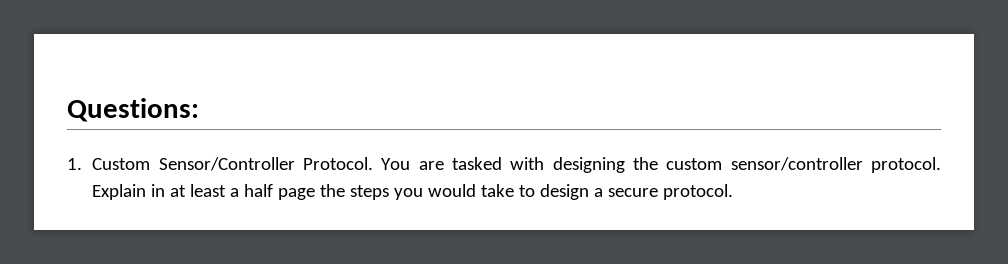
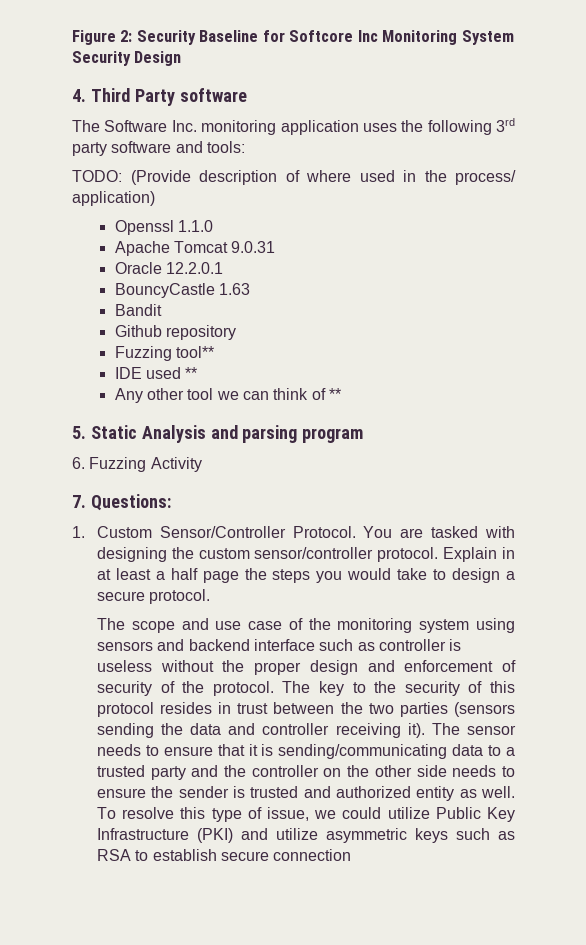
(67, 110) none -> [72,30,514,45] [72,51,182,66] [72,88,247,106] [72,118,515,135] [72,141,245,156] [72,170,516,185] [72,191,155,206] [114,220,213,235] [114,241,276,256] [114,262,223,274] [114,283,250,298] [114,304,162,316] [114,325,236,340] [114,346,214,361] [114,367,198,379] [114,388,341,403] [72,425,364,443] [72,457,202,472] [72,495,86,508] Figure 2: Security Baseline for Softcore Inc Monitoring System Security Design // 4. Third Party software // The Software Inc. monitoring application uses the following 3rd party software and tools: // TODO: (Provide description of where used in the process/ application) // Openssl 1.1.0 // Apache Tomcat 9.0.31 // Oracle 12.2.0.1 // BouncyCastle 1.63 // Bandit // Github repository // Fuzzing tool** // IDE used ** // Any other tool we can think of ** // 5. Static Analysis and parsing program // 6. Fuzzing Activity // 7.
(734, 192) none -> [96,618,515,633] [96,639,462,651] [96,660,516,675] [96,681,515,696] [96,702,515,717] [96,723,516,738] [96,744,515,759] [96,765,515,780] [96,786,515,801] [96,807,515,822] [96,828,515,843] [96,849,352,861] // The scope and use case of the monitoring system using sensors and backend interface such as controller is useless without the proper design and enforcement of security of the protocol. The key to the security of this protocol resides in trust between the two parties (sensors sending the data and controller receiving it). The sensor needs to ensure that it is sending/communicating data to a trusted party and the controller on the other side needs to ensure the sender is trusted and authorized entity as well. To resolve this type of issue, we could utilize Public Key Infrastructure (PKI) and utilize asymmetric keys such as RSA to establish secure connection

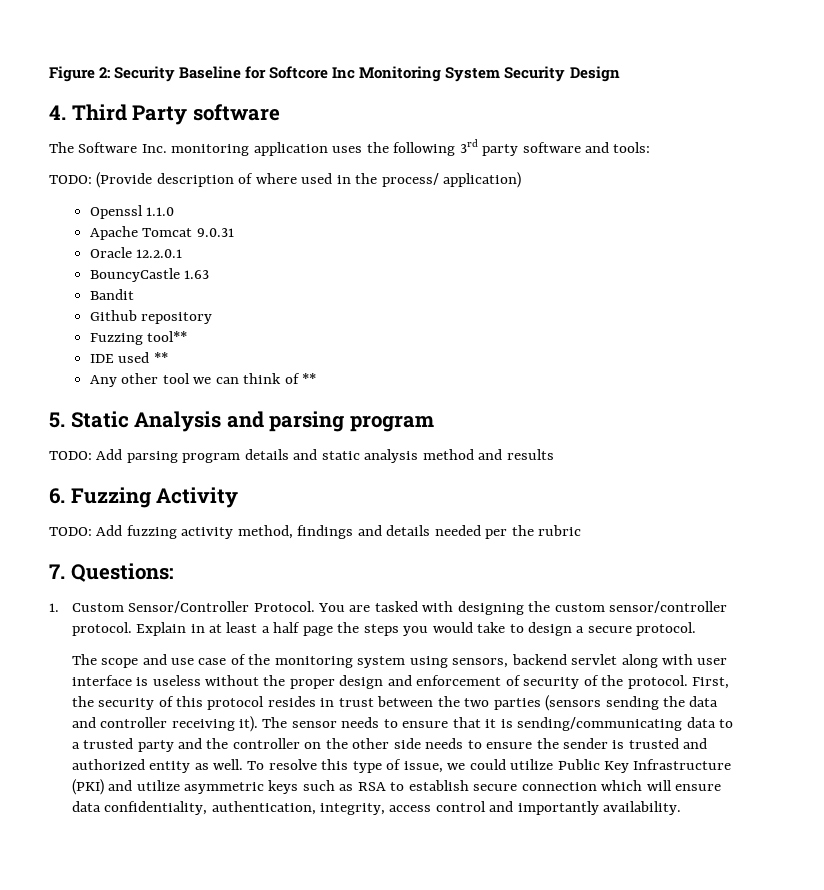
[72,457,202,472] 6. Fuzzing Activity -> [49,449,554,463] [49,487,239,508] [49,525,582,539] TODO: Add parsing program details and static analysis method and results // 6. Fuzzing Activity // TODO: Add fuzzing activity method, findings and details needed per the rubric
[96,639,446,651] sensors and backend interface such as controller -> [452,654,728,668] [71,675,132,686] sensors, backend servlet along with user interface
[282,681,366,696] The key to -> [691,677,729,689] First,
(352, 855) none -> [601,780,721,791] [71,801,682,815] which will ensure data confidentiality, authentication, integrity, access control and importantly availability.

